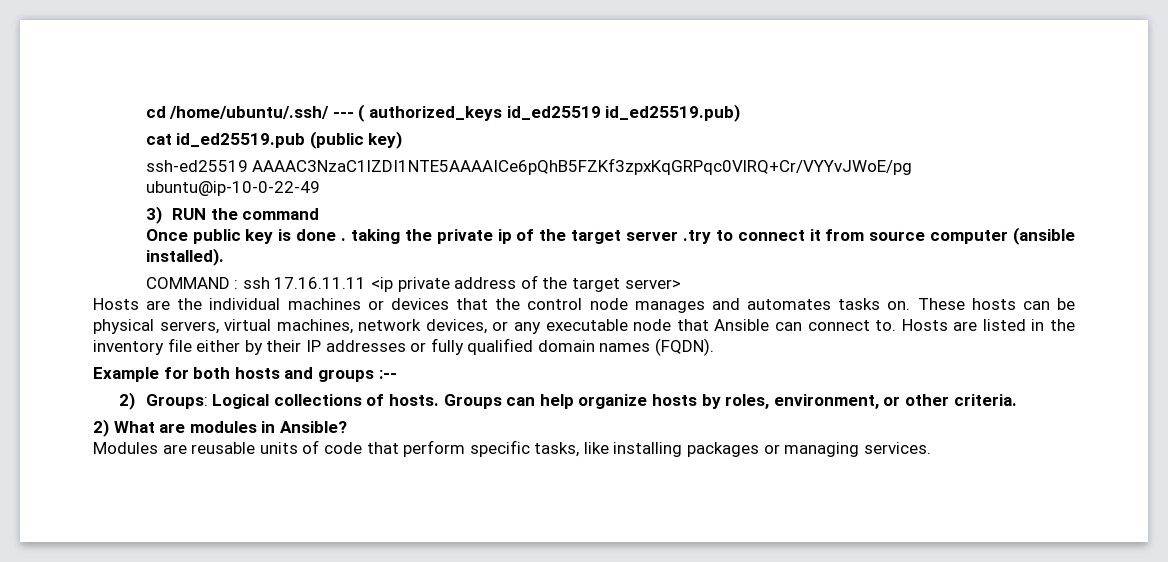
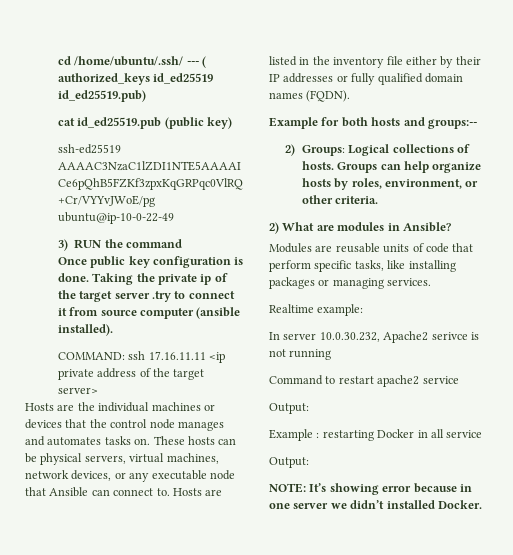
[278,229,400,244] is done . taking -> [153,256,244,268] [57,273,134,285] configuration is done. Taking
[145,277,239,289] COMMAND : -> [57,352,125,360] COMMAND:
[317,369,397,382] groups :-- -> [427,119,477,129] groups:--
(931, 448) none -> [269,304,364,316] [269,331,479,343] [269,349,332,360] [269,375,459,387] [269,403,309,414] [269,429,483,441] [269,457,309,468] [269,483,472,495] [269,500,482,509] // Realtime example: // In server 10.0.30.232, Apache2 serivce is not running // Command to restart apache2 service // Output: // Example : restarting Docker in all service // Output: // NOTE: It’s showing error because in one server we didn’t installed Docker.

